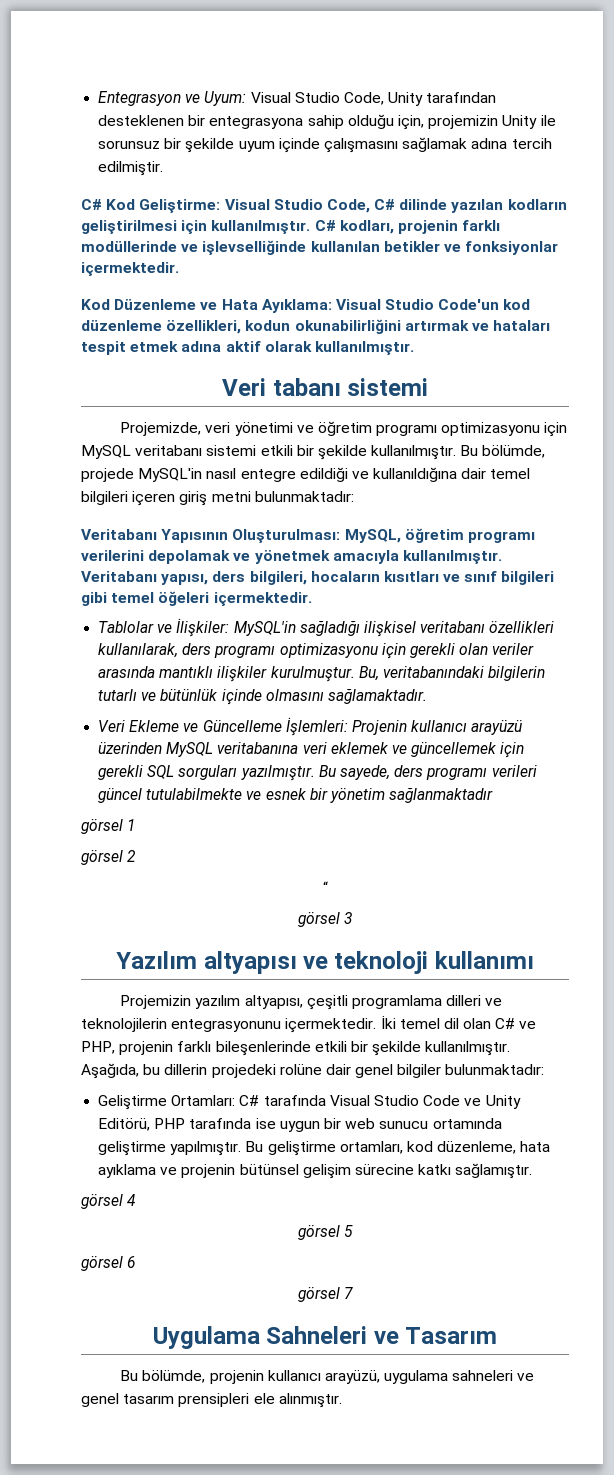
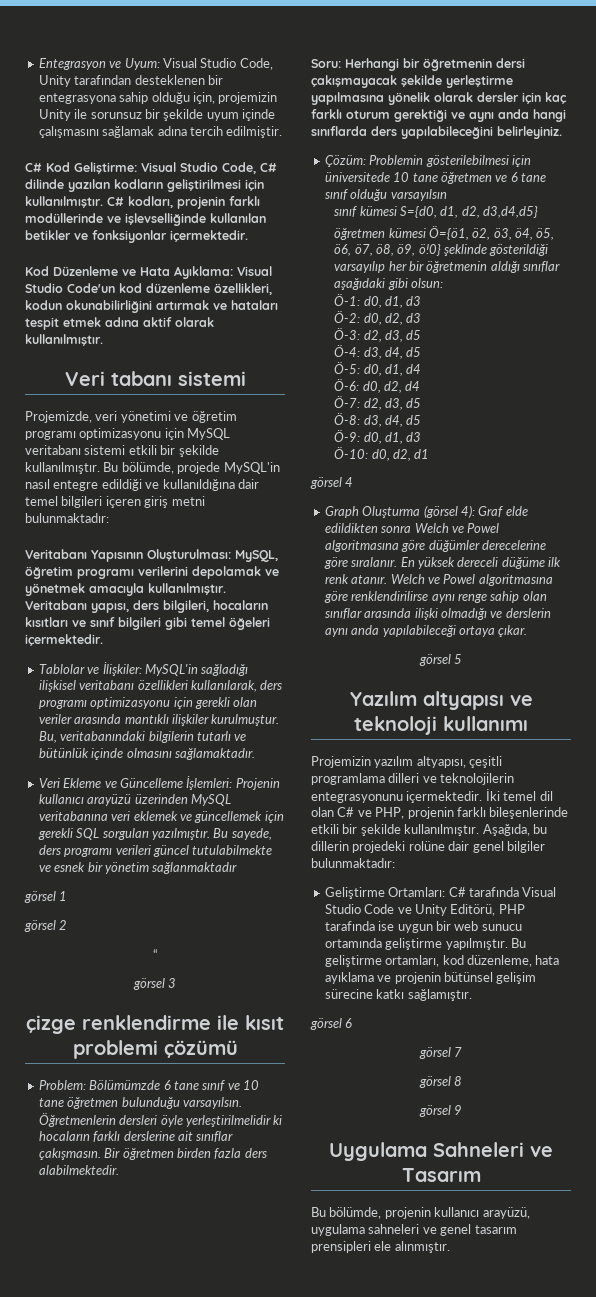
(353, 918) none -> [26,1015,284,1034] [72,1040,238,1059] [38,1080,259,1091] [38,1097,242,1109] [38,1113,283,1127] [38,1131,234,1142] [38,1148,267,1160] [38,1165,119,1175] [311,58,525,71] [311,75,513,88] [311,92,567,105] [311,109,566,122] [311,126,562,139] [324,155,531,167] [324,172,546,184] [324,189,447,201] [334,206,539,218] [334,226,555,240] [334,244,549,256] [334,261,561,273] [334,278,443,290] [334,294,422,308] [334,311,422,325] [334,328,422,342] [334,345,422,359] [334,362,422,376] [334,379,421,393] [334,396,422,410] [334,413,422,427] [334,430,422,444] [334,447,430,461] [310,477,354,489] [324,505,528,518] [324,523,500,533] [324,540,546,552] [323,557,561,569] [324,574,553,586] [323,591,547,603] [324,608,551,620] [324,625,528,637] [418,654,463,666] // çizge renklendirme ile kısıt problemi çözümü // Problem: Bölümümzde 6 tane sınıf ve 10 tane öğretmen bulunduğu varsayılsın. Öğretmenlerin dersleri öyle yerleştirilmelidir ki hocaların farklı derslerine ait sınıflar çakışmasın. Bir öğretmen birden fazla ders alabilmektedir. // Soru: Herhangi bir öğretmenin dersi çakışmayacak şekilde yerleştirme yapılmasına yönelik olarak dersler için kaç farklı oturum gerektiği ve aynı anda hangi sınıflarda ders yapılabileceğini belirleyiniz. // Çözüm: Problemin gösterilebilmesi için üniversitede 10 tane öğretmen ve 6 tane sınıf olduğu varsayılsın // sınıf kümesi S={d0, d1, d2, d3,d4,d5} // öğretmen kümesi Ö={ö1, ö2, ö3, ö4, ö5, ö6, ö7, ö8, ö9, ö!0} şeklinde gösterildiği varsayılıp her bir öğretmenin aldığı sınıflar aşağıdaki gibi olsun: // Ö-1: d0, d1, d3 // Ö-2: d0, d2, d3 // Ö-3: d2, d3, d5 // Ö-4: d3, d4, d5 // Ö-5: d0, d1, d4 // Ö-6: d0, d2, d4 // Ö-7: d2, d3, d5 // Ö-8: d3, d4, d5 // Ö-9: d0, d1, d3 // Ö-10: d0, d2, d1 // görsel 4 // Graph Oluşturma (görsel 4): Graf elde edildikten sonra Welch ve Powel algoritmasına göre düğümler derecelerine göre sıralanır. En yüksek dereceli düğüme ilk renk atanır. Welch ve Powel algoritmasına göre renklendirilirse aynı renge sahip olan sınıflar arasında ilişki olmadığı ve derslerin aynı anda yapılabileceği ortaya çıkar. // görsel 5
[81,1194,136,1209] [297,1225,354,1240] // görsel 4 // görsel 5 -> (472, 995) none
(354, 1293) none -> [418,1076,463,1088] [418,1105,463,1117] // görsel 8 // görsel 9

